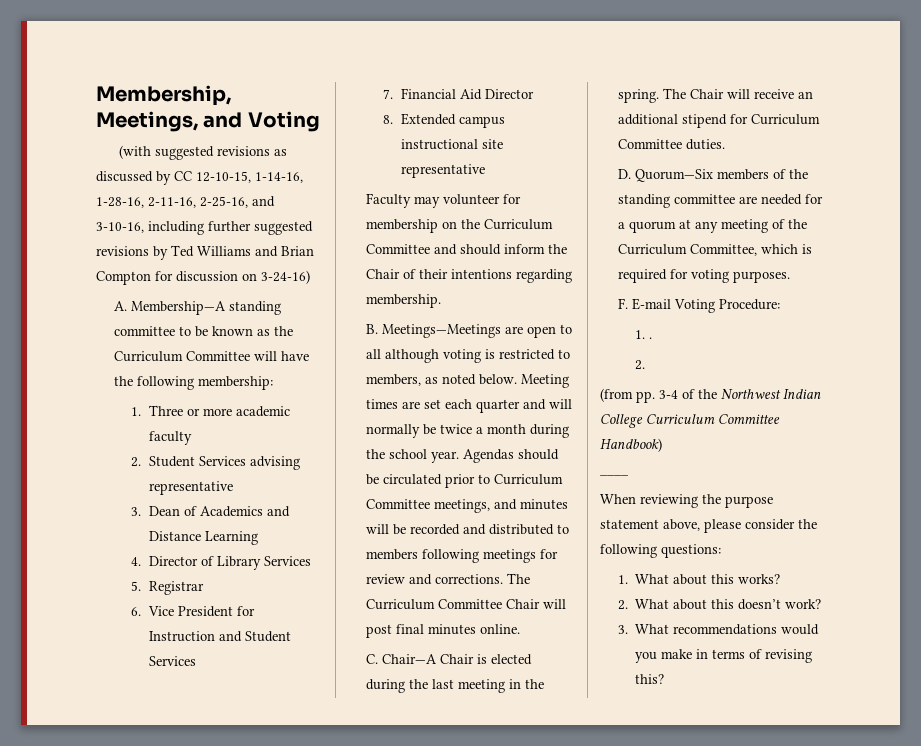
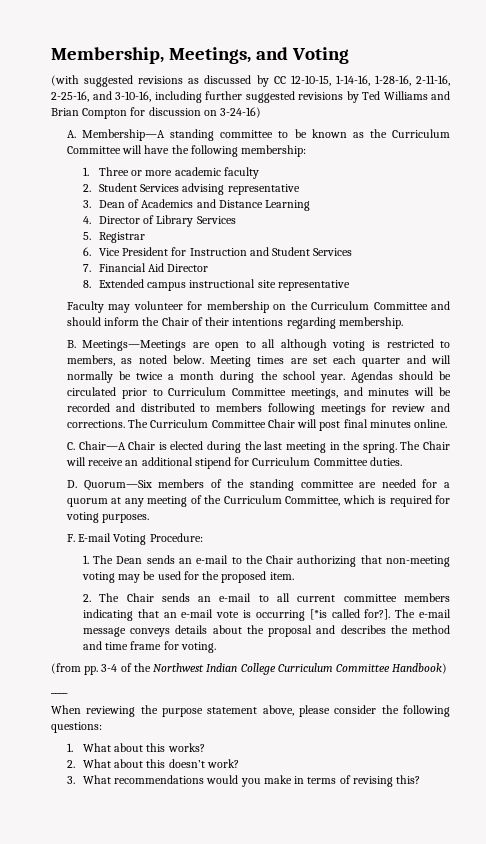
[649,337,653,339] [635,360,646,370] . // 2. -> [93,555,450,567] [81,571,294,583] [82,593,450,602] [82,609,452,621] [82,625,451,637] [82,641,216,653] The Dean sends an e-mail to the Chair authorizing that non-meeting voting may be used for the proposed item. // 2. The Chair sends an e-mail to all current committee members indicating that an e-mail vote is occurring [*is called for?]. The e-mail message conveys details about the proposal and describes the method and time frame for voting.

